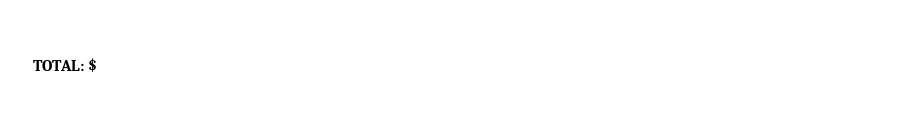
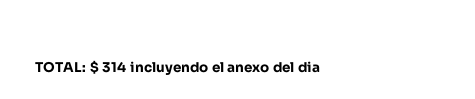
(98, 65) none -> [102,61,320,75] 314 incluyendo el anexo del dia

